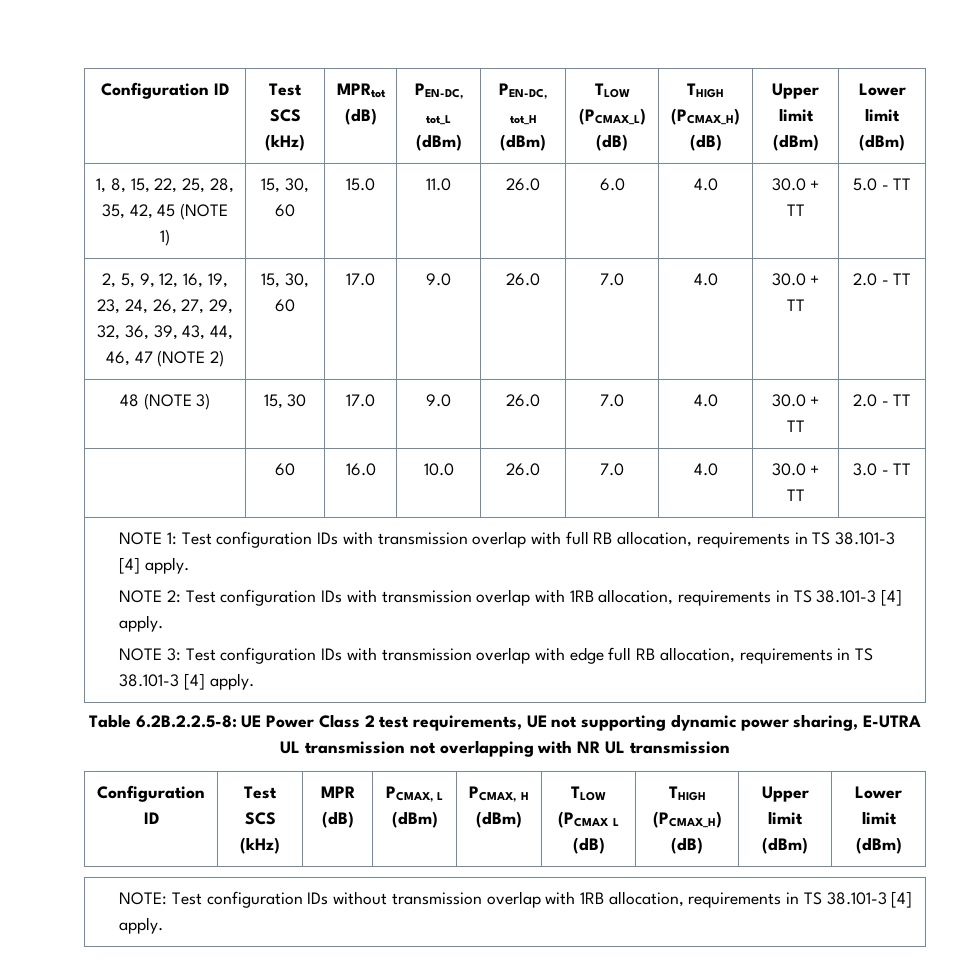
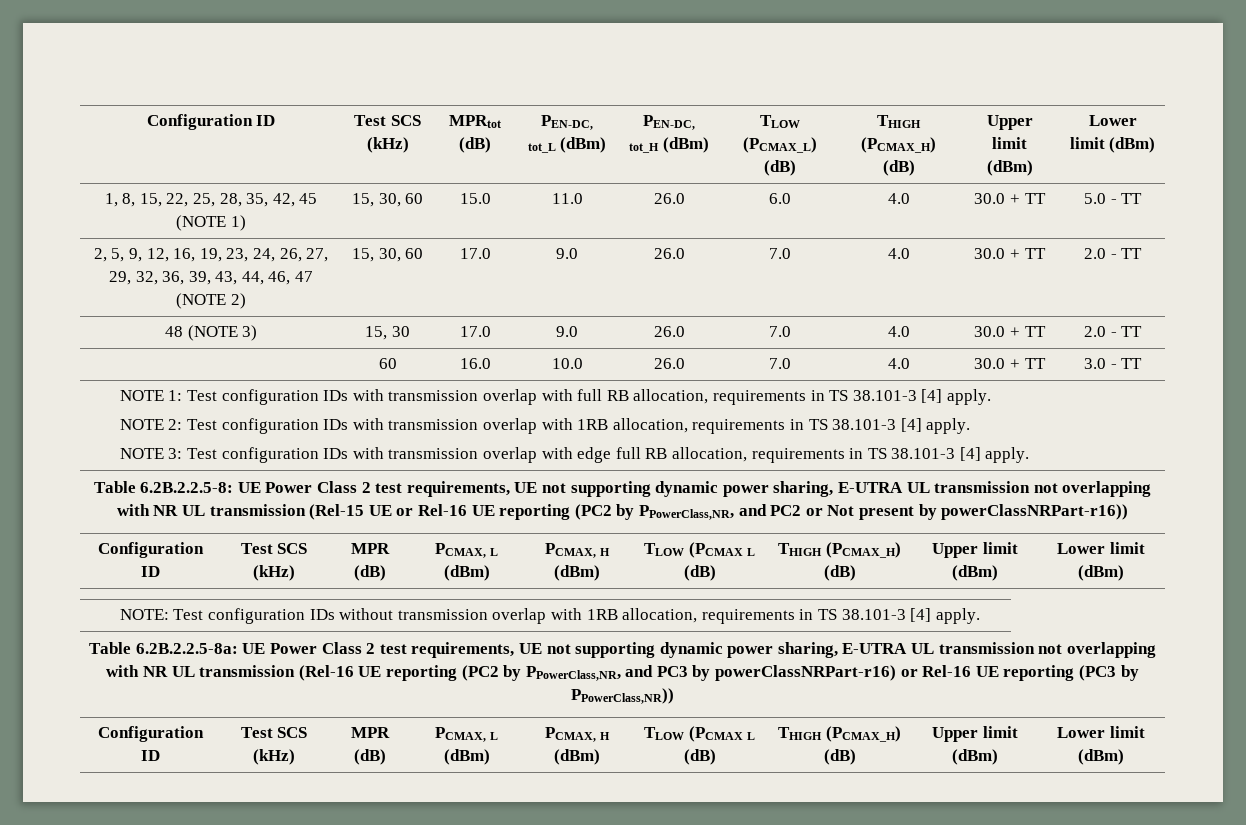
(730, 747) none -> [309,504,1129,520] (Rel-15 UE or Rel-16 UE reporting (PC2 by PPowerClass,NR, and PC2 or Not present by powerClassNRPart-r16))
(164, 925) none -> [89,642,1156,658] [106,665,1139,681] [571,688,674,704] [97,726,204,742] [140,750,160,761] [240,727,308,738] [253,749,295,765] [350,727,390,738] [353,749,386,765] [434,727,499,742] [443,749,490,765] [544,727,611,742] [554,749,600,765] [643,726,756,742] [683,749,716,765] [778,726,901,742] [823,749,856,765] [932,726,1018,742] [952,749,998,765] [1057,726,1145,738] [1078,749,1124,765] // Table 6.2B.2.2.5-8a: UE Power Class 2 test requirements, UE not supporting dynamic power sharing, E-UTRA UL transmission not overlapping with NR UL transmission (Rel-16 UE reporting (PC2 by PPowerClass,NR, and PC3 by powerClassNRPart-r16) or Rel-16 UE reporting (PC3 by PPowerClass,NR)) // Configuration ID | Test SCS (kHz) | MPR (dB) | PCMAX, L (dBm) | PCMAX, H (dBm) | TLOW (PCMAX L (dB) | THIGH (PCMAX_H) (dB) | Upper limit (dBm) | Lower limit (dBm)

